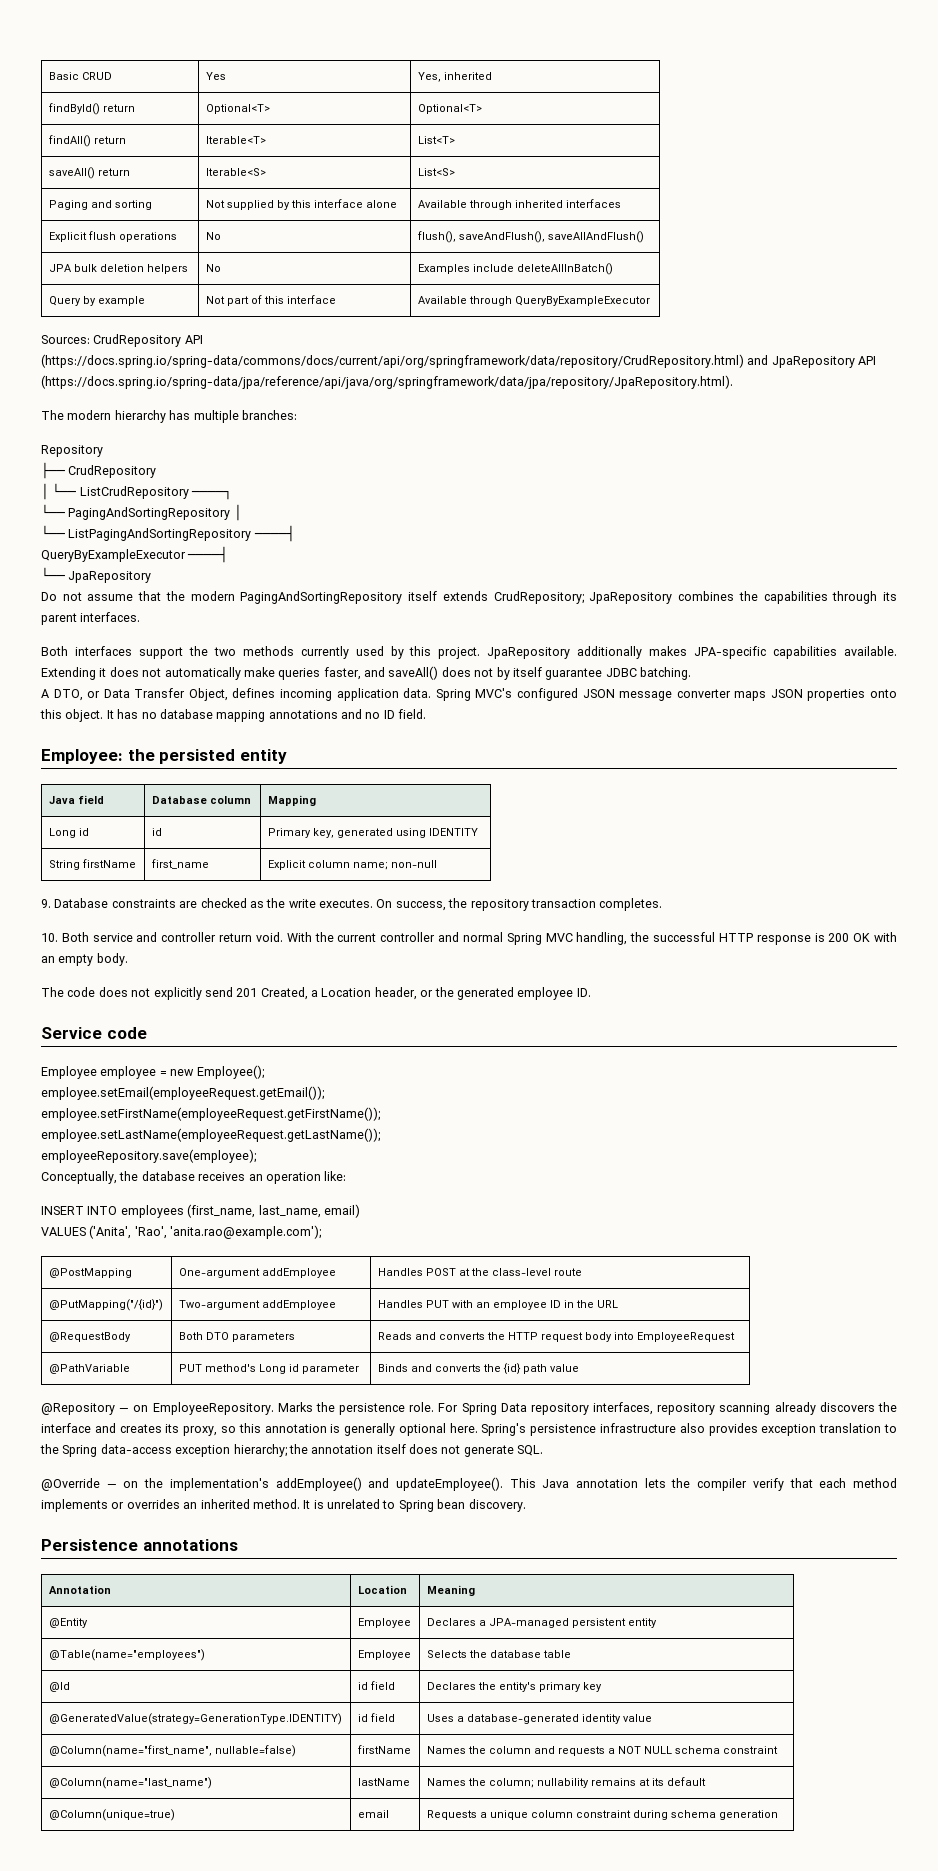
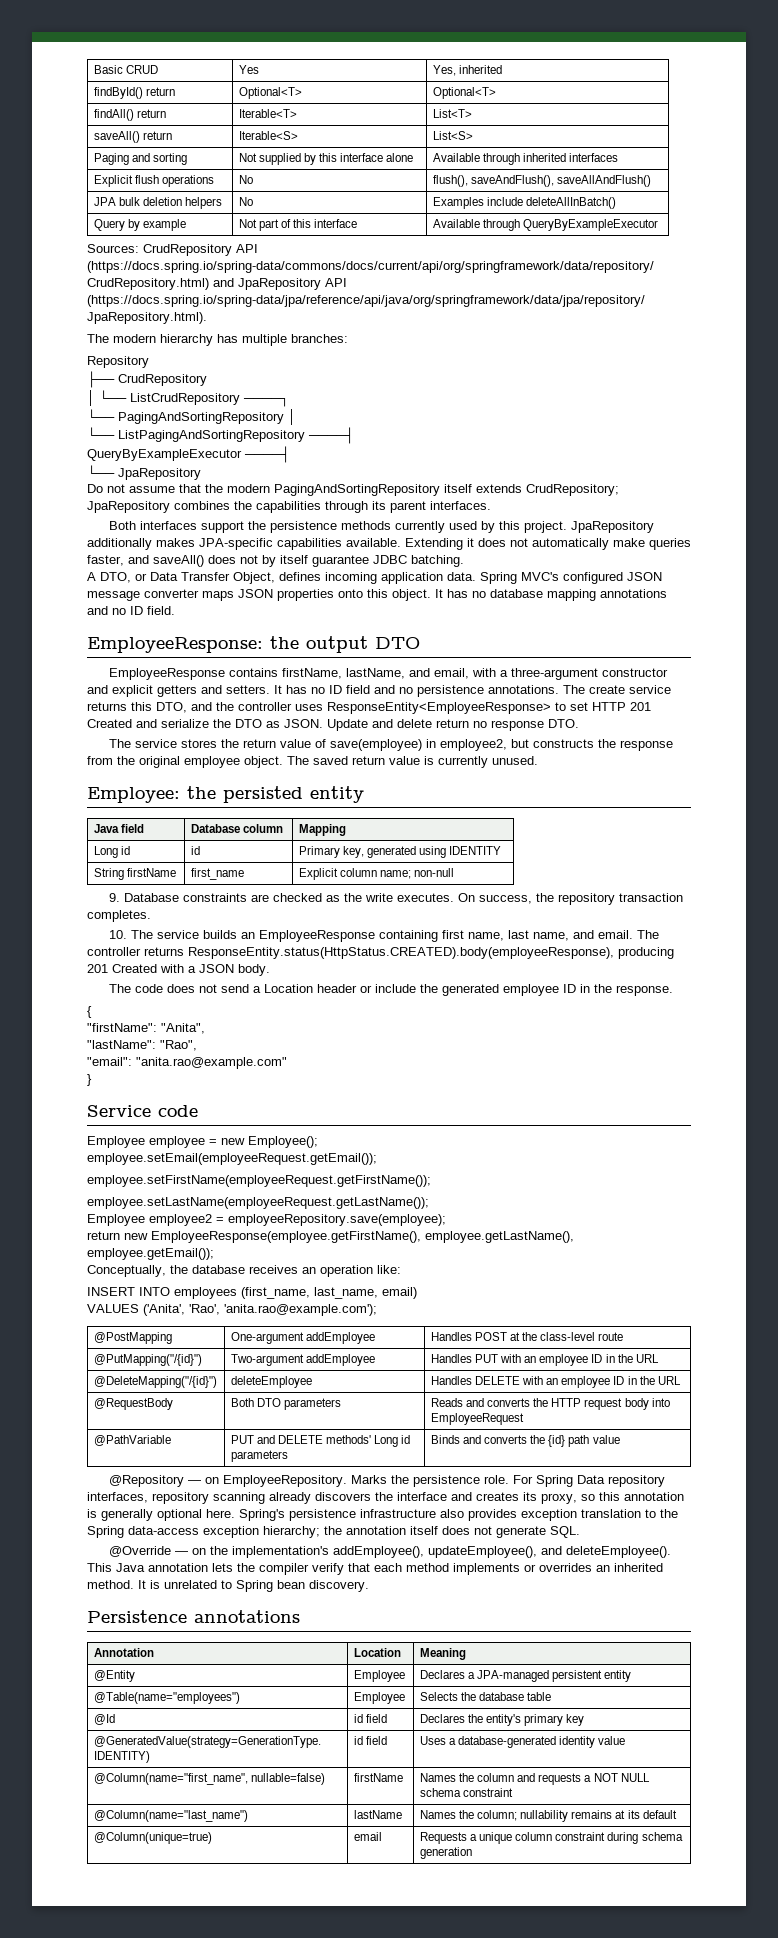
[213,647,236,656] two -> [269,521,337,533] persistence
(427, 714) none -> [87,636,420,653] [108,668,668,680] [87,685,671,697] [87,702,651,714] [87,719,579,731] [108,739,673,751] [87,756,538,768] // EmployeeResponse: the output DTO // EmployeeResponse contains firstName, lastName, and email, with a three-argument constructor and explicit getters and setters. It has no ID field and no persistence annotations. The create service returns this DTO, and the controller uses ResponseEntity<EmployeeResponse> to set HTTP 201 Created and serialize the DTO as JSON. Update and delete return no response DTO. // The service stores the return value of save(employee) in employee2, but constructs the response from the original employee object. The saved return value is currently unused.
[61,932,898,945] [41,954,94,966] Both service and controller return void. With the current controller and normal Spring MVC handling, the successful HTTP response is 200 OK with an empty -> [130,930,659,942] [87,947,674,959] [87,964,234,973] The service builds an EmployeeResponse containing first name, last name, and email. The controller returns ResponseEntity.status(HttpStatus.CREATED).body(employeeResponse), producing 201 Created with a JSON
[153,987,591,1000] explicitly send 201 Created, a Location header, or the generated employee ID. -> [220,984,673,996] [87,1006,92,1018] [87,1023,205,1034] [87,1040,197,1051] [87,1057,287,1069] [87,1074,92,1086] send a Location header or include the generated employee ID in the response. // { // "firstName": "Anita", // "lastName": "Rao", // "email": "anita.rao@example.com" // }
[41,1149,256,1163] employeeRepository.save(employee); -> [87,1214,446,1226] [87,1231,574,1243] [87,1248,214,1260] Employee employee2 = employeeRepository.save(employee); // return new EmployeeResponse(employee.getFirstName(), employee.getLastName(), employee.getEmail());
(618, 1304) none -> [93,1376,217,1388] [230,1376,312,1388] [430,1376,681,1388] // @DeleteMapping("/{id}") | deleteEmployee | Handles DELETE with an employee ID in the URL
[204,1364,359,1374] method's Long id parameter -> [257,1435,411,1447] [230,1450,288,1462] and DELETE methods' Long id parameters
[275,1477,503,1491] addEmployee() and updateEmployee(). -> [332,1546,671,1558] addEmployee(), updateEmployee(), and deleteEmployee().

